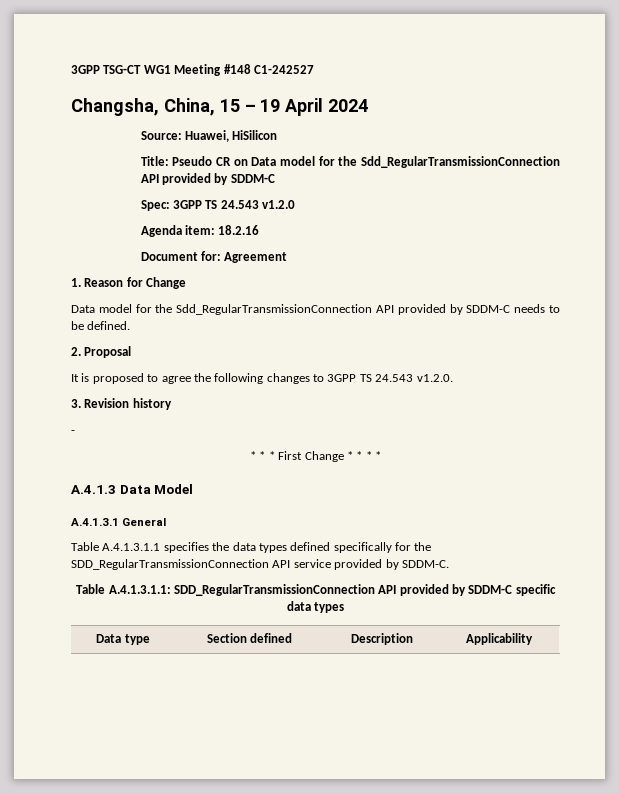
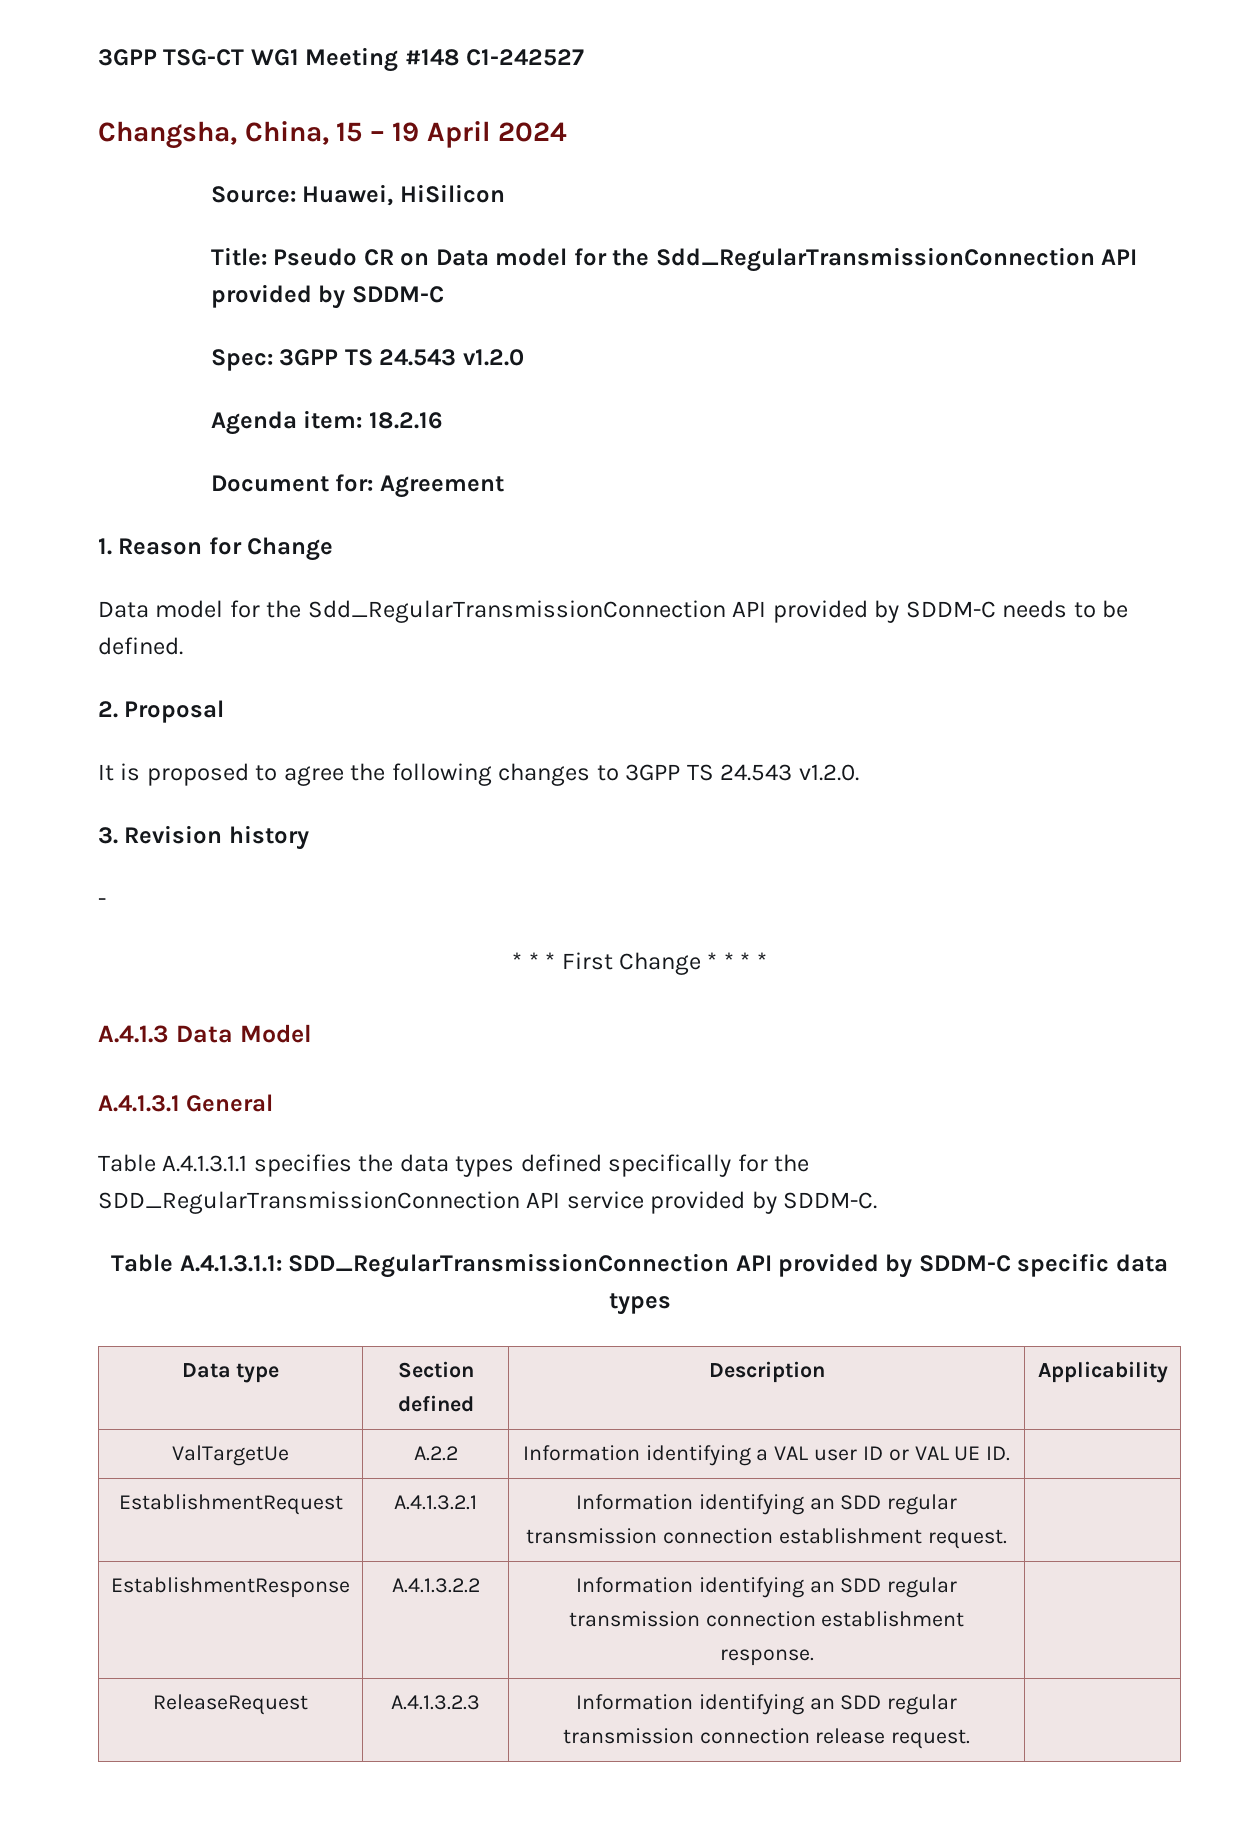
(533, 639) none -> [172,1445,289,1466] [413,1446,458,1461] [522,1445,1011,1466] [118,1494,343,1515] [394,1495,477,1510] [575,1494,958,1515] [526,1528,1007,1549] [111,1577,350,1598] [391,1578,480,1593] [575,1577,958,1598] [568,1611,965,1627] [719,1649,814,1666] [153,1694,308,1715] [391,1695,480,1710] [575,1694,958,1715] [562,1728,971,1749] // ValTargetUe | A.2.2 | Information identifying a VAL user ID or VAL UE ID. | // EstablishmentRequest | A.4.1.3.2.1 | Information identifying an SDD regular transmission connection establishment request. | // EstablishmentResponse | A.4.1.3.2.2 | Information identifying an SDD regular transmission connection establishment response. | // ReleaseRequest | A.4.1.3.2.3 | Information identifying an SDD regular transmission connection release request. |

